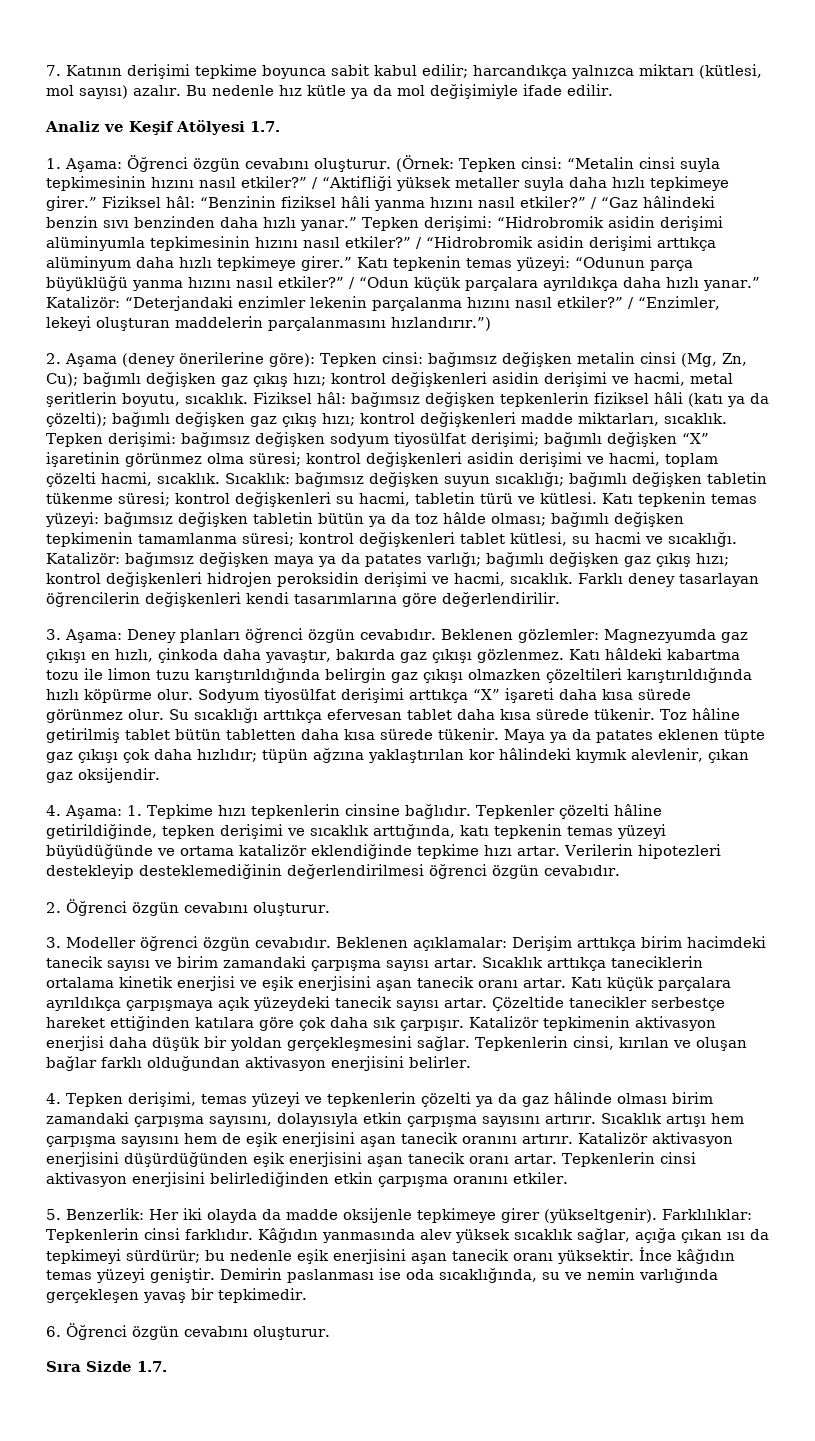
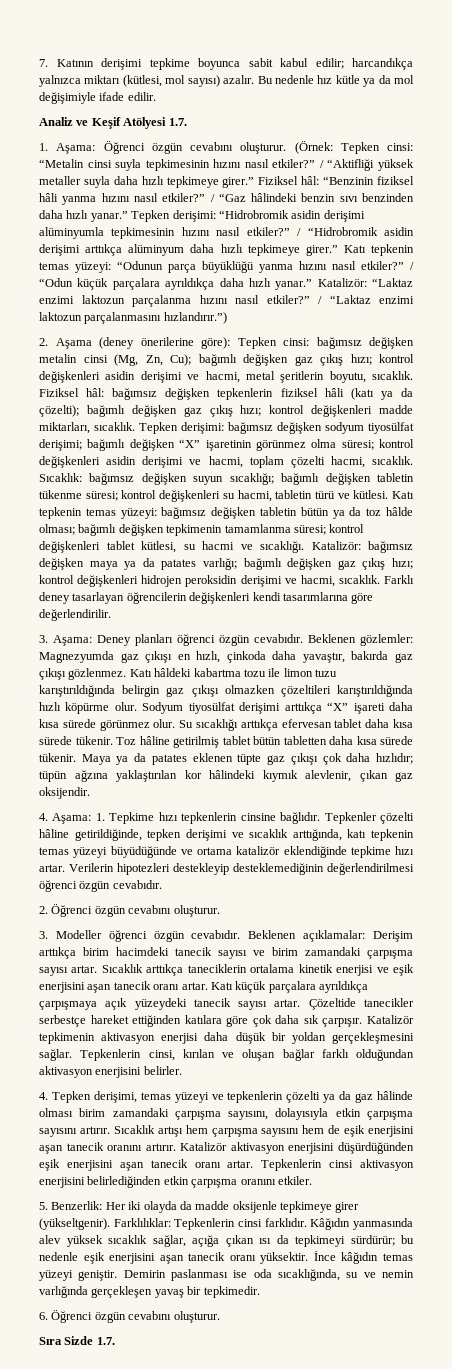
[125,296,367,311] “Deterjandaki enzimler lekenin -> [372,278,413,287] [39,295,125,304] “Laktaz enzimi laktozun
[638,296,720,310] [46,316,263,331] “Enzimler, lekeyi oluşturan maddelerin -> [329,295,414,304] [39,312,82,321] “Laktaz enzimi laktozun

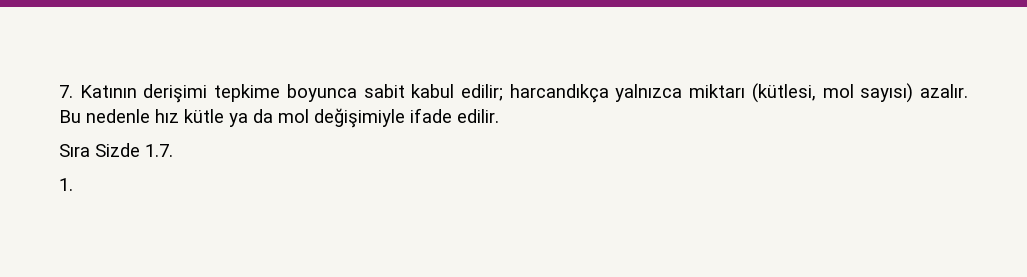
[39,117,187,129] [39,141,413,154] [39,159,414,171] [39,176,415,188] [39,193,415,205] [39,210,365,222] [39,227,414,239] [39,244,414,256] [39,261,414,273] [39,278,413,290] [39,295,414,307] [39,312,227,324] [39,337,414,349] [39,354,414,366] [39,371,413,383] [39,388,413,400] [39,405,413,417] [39,422,414,434] [39,439,414,451] [39,456,413,468] [39,473,414,485] [39,490,414,502] [39,507,414,519] [39,524,365,536] [39,541,413,553] [39,558,413,570] [39,575,414,587] [39,592,374,604] [39,609,111,621] [39,634,413,646] [39,651,413,663] [39,668,337,680] [39,685,413,697] [39,702,414,714] [39,719,414,731] [39,736,413,748] [39,753,413,765] [39,770,413,782] [39,787,90,799] [39,812,415,824] [39,829,414,841] [39,846,414,858] [39,863,414,875] [39,880,162,892] [39,904,220,917] [39,930,413,942] [39,947,413,959] [39,964,415,976] [39,981,368,993] [39,998,414,1010] [39,1015,414,1027] [39,1032,414,1044] [39,1049,414,1061] [39,1066,182,1078] [39,1091,414,1103] [39,1108,413,1120] [39,1125,414,1137] [39,1142,414,1154] [39,1159,414,1171] [39,1176,312,1188] [39,1201,360,1213] [39,1218,413,1230] [39,1235,414,1247] [39,1251,413,1264] [39,1269,414,1281] [39,1286,260,1298] [39,1310,220,1323] [39,1336,115,1345] Analiz ve Keşif Atölyesi 1.7. // 1. Aşama: Öğrenci özgün cevabını oluşturur. (Örnek: Tepken cinsi: “Metalin cinsi suyla tepkimesinin hızını nasıl etkiler?” / “Aktifliği yüksek metaller suyla daha hızlı tepkimeye girer.” Fiziksel hâl: “Benzinin fiziksel hâli yanma hızını nasıl etkiler?” / “Gaz hâlindeki benzin sıvı benzinden daha hızlı yanar.” Tepken derişimi: “Hidrobromik asidin derişimi alüminyumla tepkimesinin hızını nasıl etkiler?” / “Hidrobromik asidin derişimi arttıkça alüminyum daha hızlı tepkimeye girer.” Katı tepkenin temas yüzeyi: “Odunun parça büyüklüğü yanma hızını nasıl etkiler?” / “Odun küçük parçalara ayrıldıkça daha hızlı yanar.” Katalizör: “Laktaz enzimi laktozun parçalanma hızını nasıl etkiler?” / “Laktaz enzimi laktozun parçalanmasını hızlandırır.”) // 2. Aşama (deney önerilerine göre): Tepken cinsi: bağımsız değişken metalin cinsi (Mg, Zn, Cu); bağımlı değişken gaz çıkış hızı; kontrol değişkenleri asidin derişimi ve hacmi, metal şeritlerin boyutu, sıcaklık. Fiziksel hâl: bağımsız değişken tepkenlerin fiziksel hâli (katı ya da çözelti); bağımlı değişken gaz çıkış hızı; kontrol değişkenleri madde miktarları, sıcaklık. Tepken derişimi: bağımsız değişken sodyum tiyosülfat derişimi; bağımlı değişken “X” işaretinin görünmez olma süresi; kontrol değişkenleri asidin derişimi ve hacmi, toplam çözelti hacmi, sıcaklık. Sıcaklık: bağımsız değişken suyun sıcaklığı; bağımlı değişken tabletin tükenme süresi; kontrol değişkenleri su hacmi, tabletin türü ve kütlesi. Katı tepkenin temas yüzeyi: bağımsız değişken tabletin bütün ya da toz hâlde olması; bağımlı değişken tepkimenin tamamlanma süresi; kontrol değişkenleri tablet kütlesi, su hacmi ve sıcaklığı. Katalizör: bağımsız değişken maya ya da patates varlığı; bağımlı değişken gaz çıkış hızı; kontrol değişkenleri hidrojen peroksidin derişimi ve hacmi, sıcaklık. Farklı deney tasarlayan öğrencilerin değişkenleri kendi tasarımlarına göre değerlendirilir. // 3. Aşama: Deney planları öğrenci özgün cevabıdır. Beklenen gözlemler: Magnezyumda gaz çıkışı en hızlı, çinkoda daha yavaştır, bakırda gaz çıkışı gözlenmez. Katı hâldeki kabartma tozu ile limon tuzu karıştırıldığında belirgin gaz çıkışı olmazken çözeltileri karıştırıldığında hızlı köpürme olur. Sodyum tiyosülfat derişimi arttıkça “X” işareti daha kısa sürede görünmez olur. Su sıcaklığı arttıkça efervesan tablet daha kısa sürede tükenir. Toz hâline getirilmiş tablet bütün tabletten daha kısa sürede tükenir. Maya ya da patates eklenen tüpte gaz çıkışı çok daha hızlıdır; tüpün ağzına yaklaştırılan kor hâlindeki kıymık alevlenir, çıkan gaz oksijendir. // 4. Aşama: 1. Tepkime hızı tepkenlerin cinsine bağlıdır. Tepkenler çözelti hâline getirildiğinde, tepken derişimi ve sıcaklık arttığında, katı tepkenin temas yüzeyi büyüdüğünde ve ortama katalizör eklendiğinde tepkime hızı artar. Verilerin hipotezleri destekleyip desteklemediğinin değerlendirilmesi öğrenci özgün cevabıdır. // 2. Öğrenci özgün cevabını oluşturur. // 3. Modeller öğrenci özgün cevabıdır. Beklenen açıklamalar: Derişim arttıkça birim hacimdeki tanecik sayısı ve birim zamandaki çarpışma sayısı artar. Sıcaklık arttıkça taneciklerin ortalama kinetik enerjisi ve eşik enerjisini aşan tanecik oranı artar. Katı küçük parçalara ayrıldıkça çarpışmaya açık yüzeydeki tanecik sayısı artar. Çözeltide tanecikler serbestçe hareket ettiğinden katılara göre çok daha sık çarpışır. Katalizör tepkimenin aktivasyon enerjisi daha düşük bir yoldan gerçekleşmesini sağlar. Tepkenlerin cinsi, kırılan ve oluşan bağlar farklı olduğundan aktivasyon enerjisini belirler. // 4. Tepken derişimi, temas yüzeyi ve tepkenlerin çözelti ya da gaz hâlinde olması birim zamandaki çarpışma sayısını, dolayısıyla etkin çarpışma sayısını artırır. Sıcaklık artışı hem çarpışma sayısını hem de eşik enerjisini aşan tanecik oranını artırır. Katalizör aktivasyon enerjisini düşürdüğünden eşik enerjisini aşan tanecik oranı artar. Tepkenlerin cinsi aktivasyon enerjisini belirlediğinden etkin çarpışma oranını etkiler. // 5. Benzerlik: Her iki olayda da madde oksijenle tepkimeye girer (yükseltgenir). Farklılıklar: Tepkenlerin cinsi farklıdır. Kâğıdın yanmasında alev yüksek sıcaklık sağlar, açığa çıkan ısı da tepkimeyi sürdürür; bu nedenle eşik enerjisini aşan tanecik oranı yüksektir. İnce kâğıdın temas yüzeyi geniştir. Demirin paslanması ise oda sıcaklığında, su ve nemin varlığında gerçekleşen yavaş bir tepkimedir. // 6. Öğrenci özgün cevabını oluşturur. // Sıra Sizde 1.7. -> [59,143,173,157] [59,178,73,191] Sıra Sizde 1.7. // 1.

